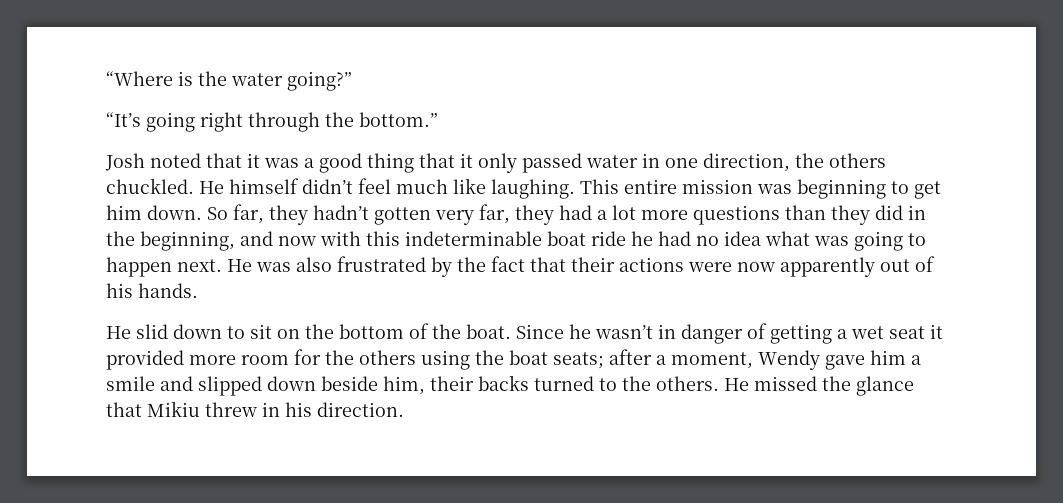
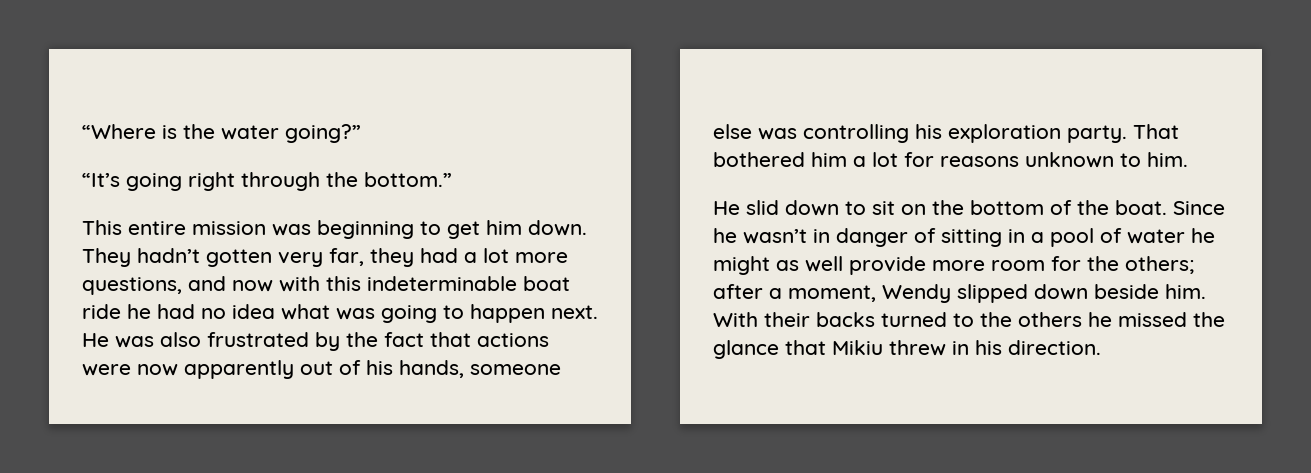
[105,153,886,173] [106,178,575,199] Josh noted that it was a good thing that it only passed water in one direction, the others chuckled. He himself didn’t feel much like laughing. -> (452, 179) none
[207,204,308,225] So far, they -> [82,248,131,267] They
[693,205,926,225] [106,231,235,251] questions than they did in the beginning, -> [82,277,182,295] questions,
[571,257,615,272] their -> (471, 339) none
[138,283,198,298] hands. -> [399,360,561,378] [713,124,1179,143] [713,152,1188,168] hands, someone else was controlling his exploration party. That bothered him a lot for reasons unknown to him.
[770,324,943,344] [106,349,921,370] [106,376,193,391] getting a wet seat it provided more room for the others using the boat seats; after a moment, Wendy gave him a smile and -> [941,228,1215,247] [713,256,1194,275] [713,284,951,303] sitting in a pool of water he might as well provide more room for the others; after a moment, Wendy
[383,376,425,395] him, -> [1165,284,1206,299] [713,312,758,327] him. With
[656,376,749,391] others. He -> [1018,312,1112,327] others he

